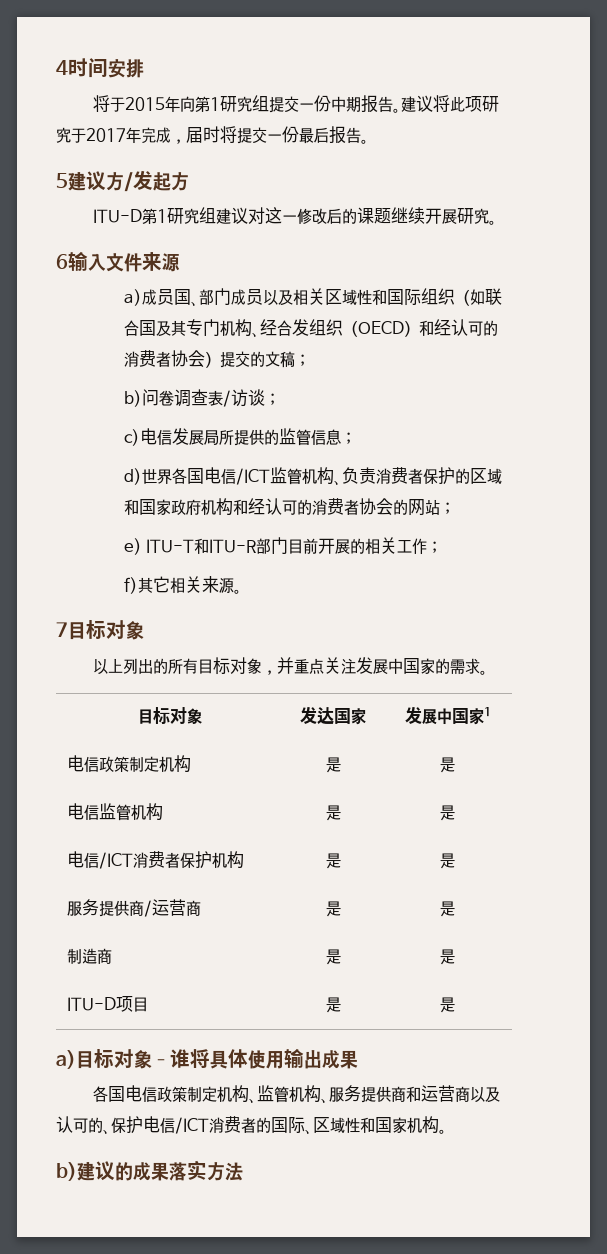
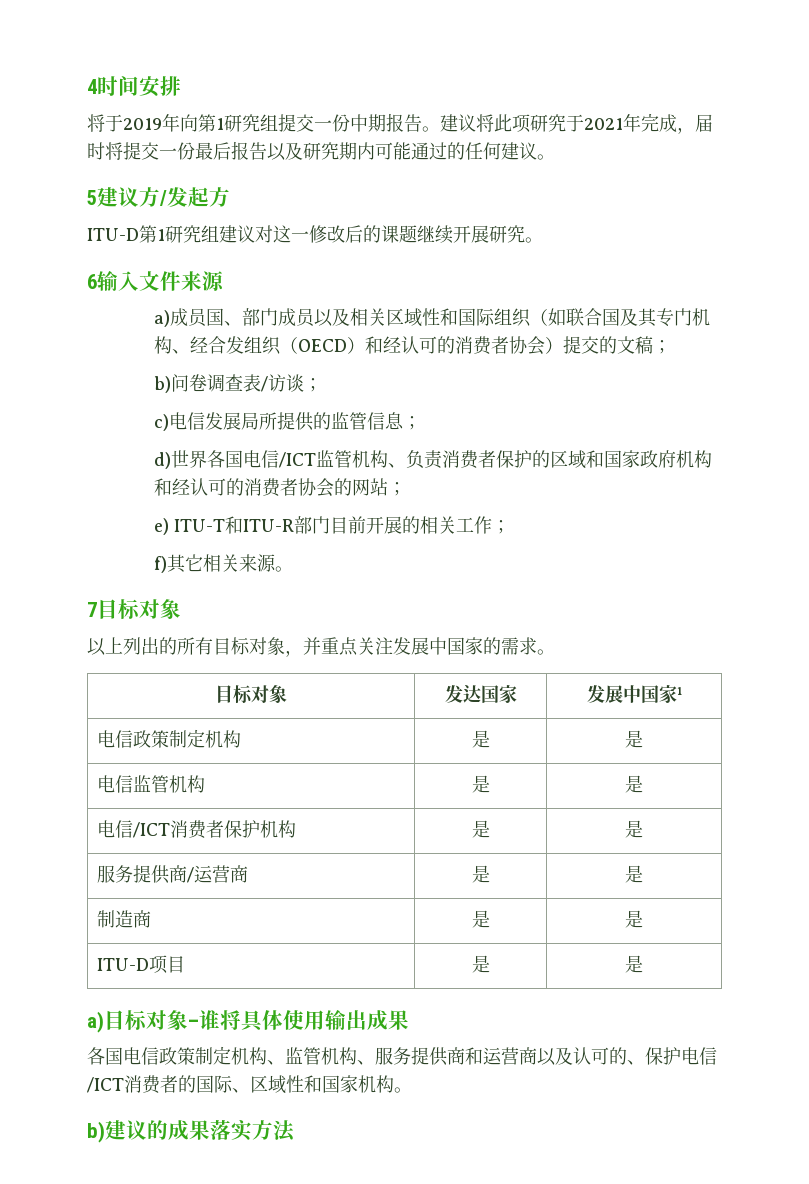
[125,97,166,111] 2015 -> [123,118,162,130] 2019
[86,128,126,142] 2017 -> [584,118,623,130] 2021
(361, 135) none -> [267,142,537,161] 以及研究期内可能通过的任何建议

